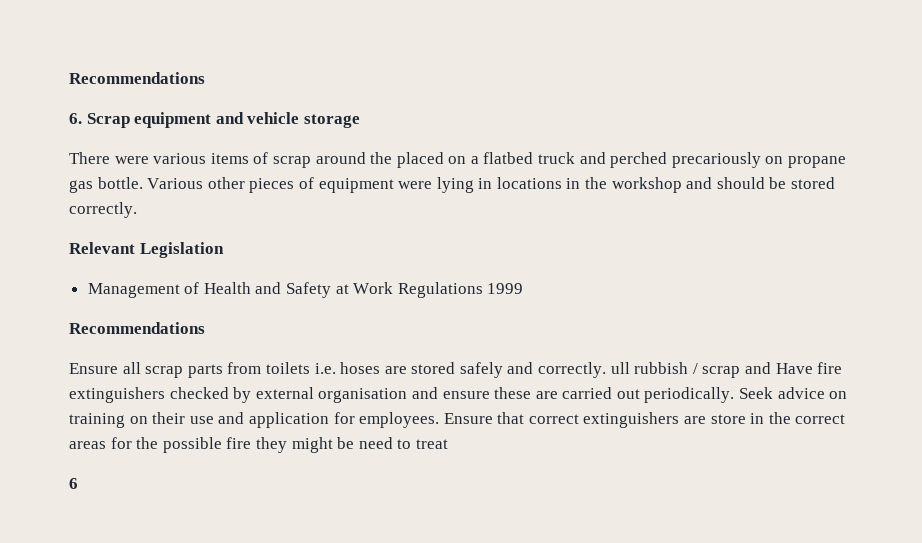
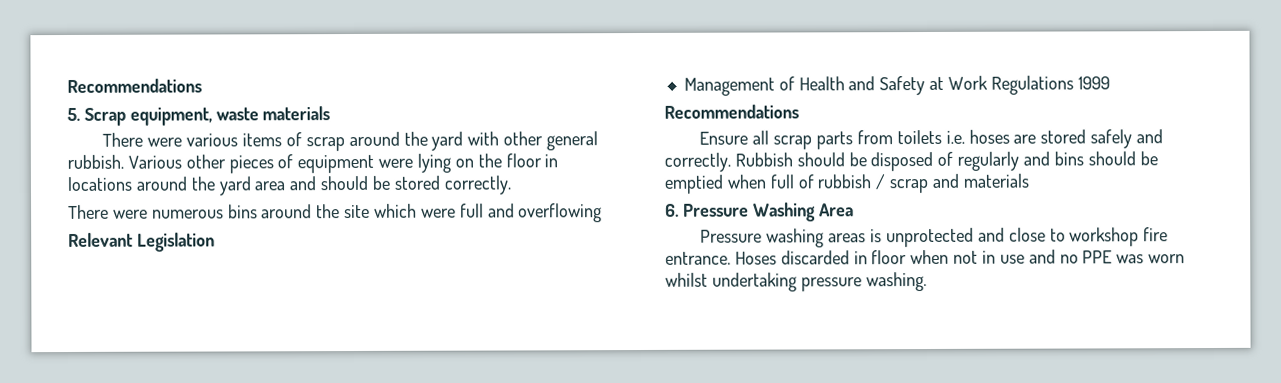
[69,72,205,84] [69,112,360,128] Recommendations // 6. Scrap equipment and vehicle storage -> [67,78,202,93] [67,106,331,126] Recommendations // 5. Scrap equipment, waste materials
[396,152,847,168] [69,177,143,193] placed on a flatbed truck and perched precariously on propane gas bottle. -> [431,131,598,151] [67,154,124,169] yard with other general rubbish.
[478,177,682,193] in locations in the workshop -> [454,153,559,168] [67,176,286,196] on the floor in locations around the yard area
(137, 210) none -> [68,203,603,223] // There were numerous bins around the site which were full and overflowing
[610,362,843,378] [69,387,848,403] [69,412,846,428] [69,437,448,453] [69,478,78,489] ull rubbish / scrap and Have fire extinguishers checked by external organisation and ensure these are carried out periodically. Seek advice on training on their use and application for employees. Ensure that correct extinguishers are store in the correct areas for the possible fire they might be need to treat // 6 -> [734,151,1158,172] [664,173,1029,194] [665,202,854,222] [700,227,1169,248] [665,249,1186,265] [665,272,927,292] Rubbish should be disposed of regularly and bins should be emptied when full of rubbish / scrap and materials // 6. Pressure Washing Area // Pressure washing areas is unprotected and close to workshop fire entrance. Hoses discarded in floor when not in use and no PPE was worn whilst undertaking pressure washing.

